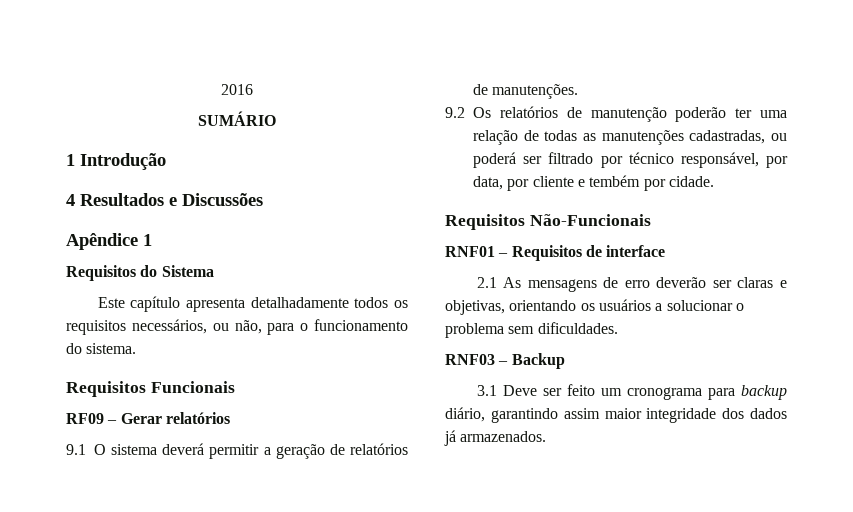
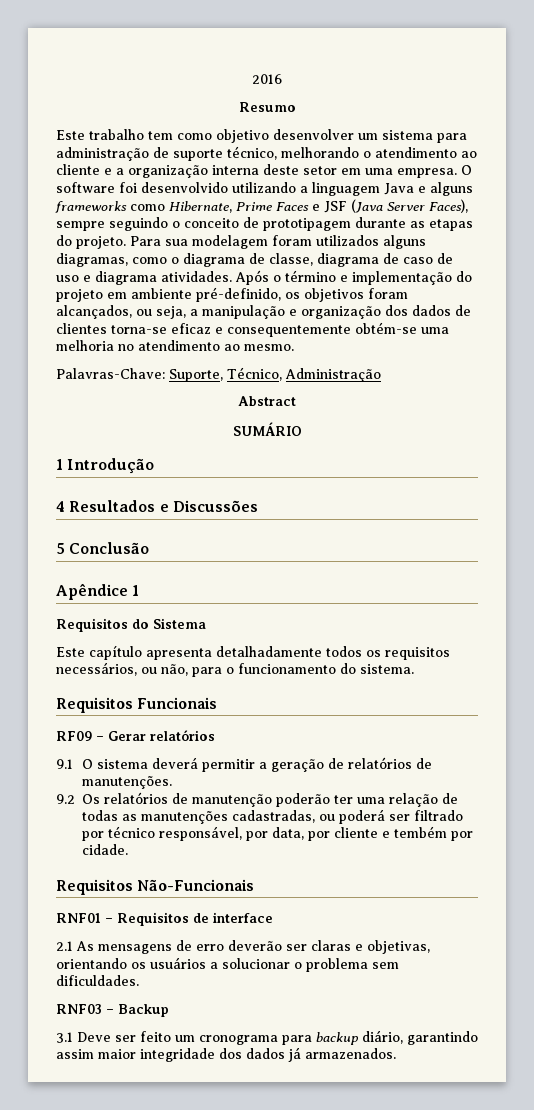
(253, 89) none -> [238,102,296,112] [56,129,467,143] [56,146,477,161] [56,164,472,178] [56,182,473,196] [55,199,468,213] [56,217,473,231] [56,235,426,249] [56,253,453,267] [56,270,472,285] [56,287,408,302] [56,305,471,319] [56,322,449,337] [56,340,294,351] [56,367,381,382] [238,396,296,406] // Resumo // Este trabalho tem como objetivo desenvolver um sistema para administração de suporte técnico, melhorando o atendimento ao cliente e a organização interna deste setor em uma empresa. O software foi desenvolvido utilizando a linguagem Java e alguns frameworks como Hibernate, Prime Faces e JSF (Java Server Faces), sempre seguindo o conceito de prototipagem durante as etapas do projeto. Para sua modelagem foram utilizados alguns diagramas, como o diagrama de classe, diagrama de caso de uso e diagrama atividades. Após o término e implementação do projeto em ambiente pré-definido, os objetivos foram alcançados, ou seja, a manipulação e organização dos dados de clientes torna-se eficaz e consequentemente obtém-se uma melhoria no atendimento ao mesmo. // Palavras-Chave: Suporte, Técnico, Administração // Abstract
(263, 199) none -> [56,542,150,554] // 5 Conclusão

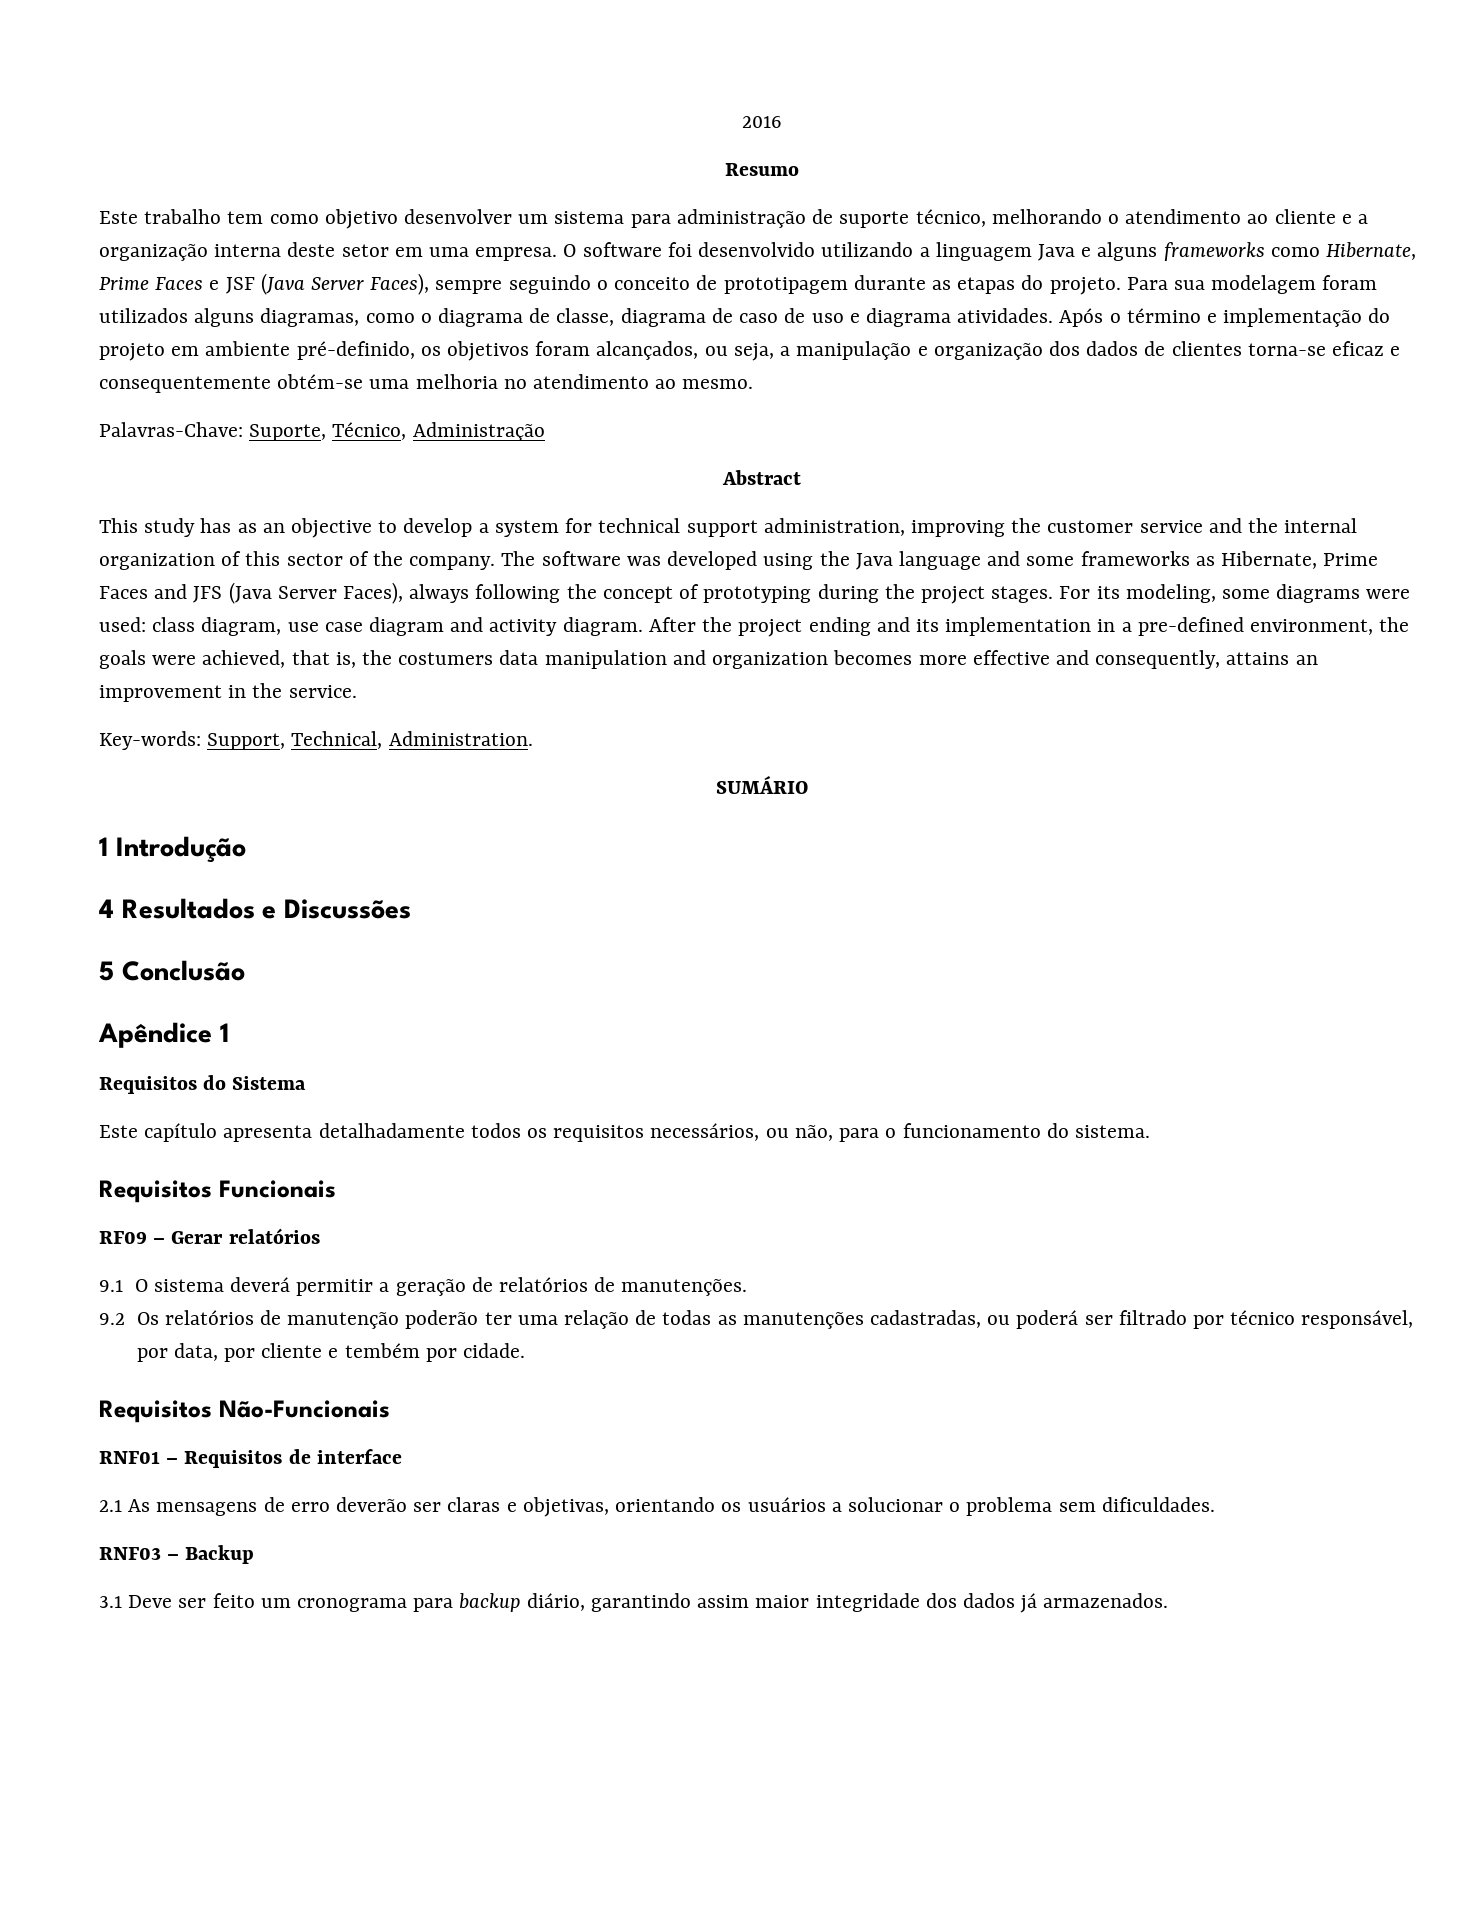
(296, 401) none -> [99,518,1358,538] [99,551,1379,570] [99,582,1411,604] [99,617,1410,637] [99,650,1318,669] [99,683,357,702] [99,731,533,750] // This study has as an objective to develop a system for technical support administration, improving the customer service and the internal organization of this sector of the company. The software was developed using the Java language and some frameworks as Hibernate, Prime Faces and JFS (Java Server Faces), always following the concept of prototyping during the project stages. For its modeling, some diagrams were used: class diagram, use case diagram and activity diagram. After the project ending and its implementation in a pre-defined environment, the goals were achieved, that is, the costumers data manipulation and organization becomes more effective and consequently, attains an improvement in the service. // Key-words: Support, Technical, Administration.

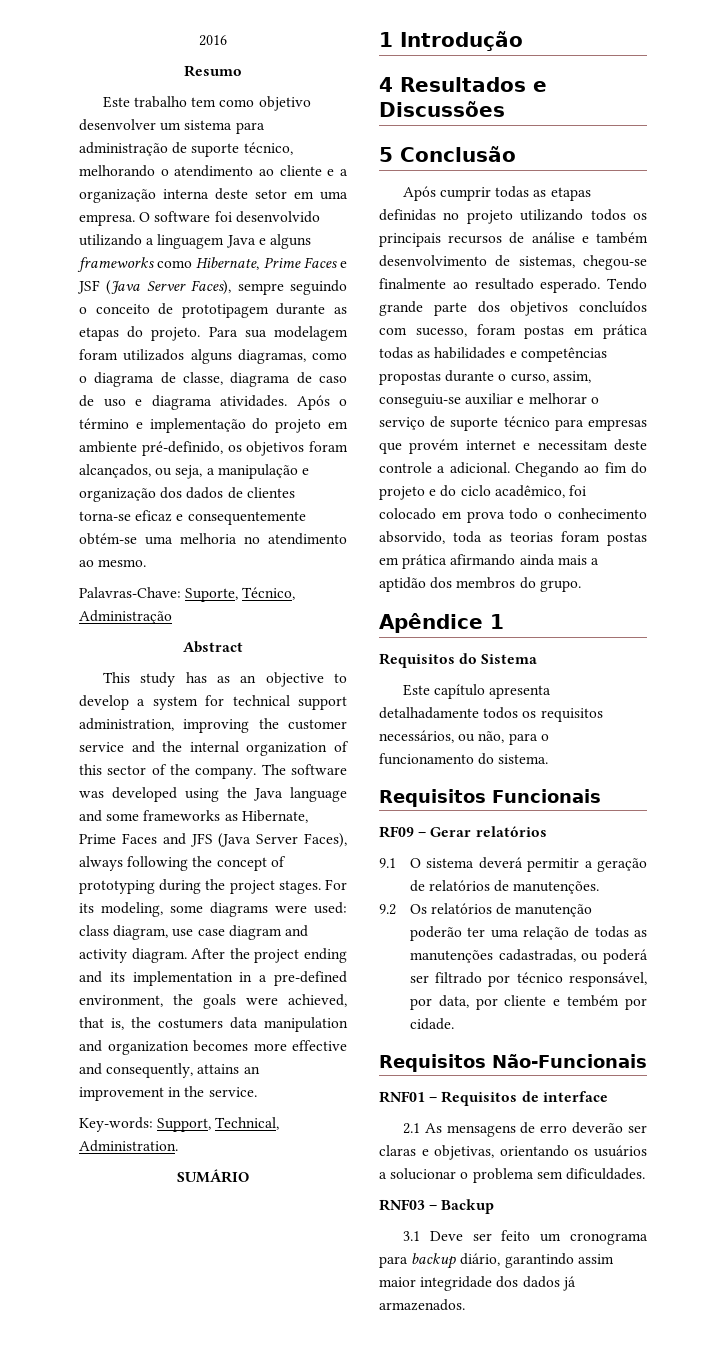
(245, 970) none -> [402,186,591,201] [379,209,647,224] [379,232,648,247] [379,255,647,270] [379,278,647,293] [379,301,647,316] [379,324,648,339] [379,347,607,362] [379,370,591,385] [379,393,599,408] [379,416,647,431] [379,439,647,454] [379,462,647,477] [379,485,586,500] [379,508,647,523] [379,531,647,546] [379,554,599,569] [379,577,581,592] // Após cumprir todas as etapas definidas no projeto utilizando todos os principais recursos de análise e também desenvolvimento de sistemas, chegou-se finalmente ao resultado esperado. Tendo grande parte dos objetivos concluídos com sucesso, foram postas em prática todas as habilidades e competências propostas durante o curso, assim, conseguiu-se auxiliar e melhorar o serviço de suporte técnico para empresas que provém internet e necessitam deste controle a adicional. Chegando ao fim do projeto e do ciclo acadêmico, foi colocado em prova todo o conhecimento absorvido, toda as teorias foram postas em prática afirmando ainda mais a aptidão dos membros do grupo.

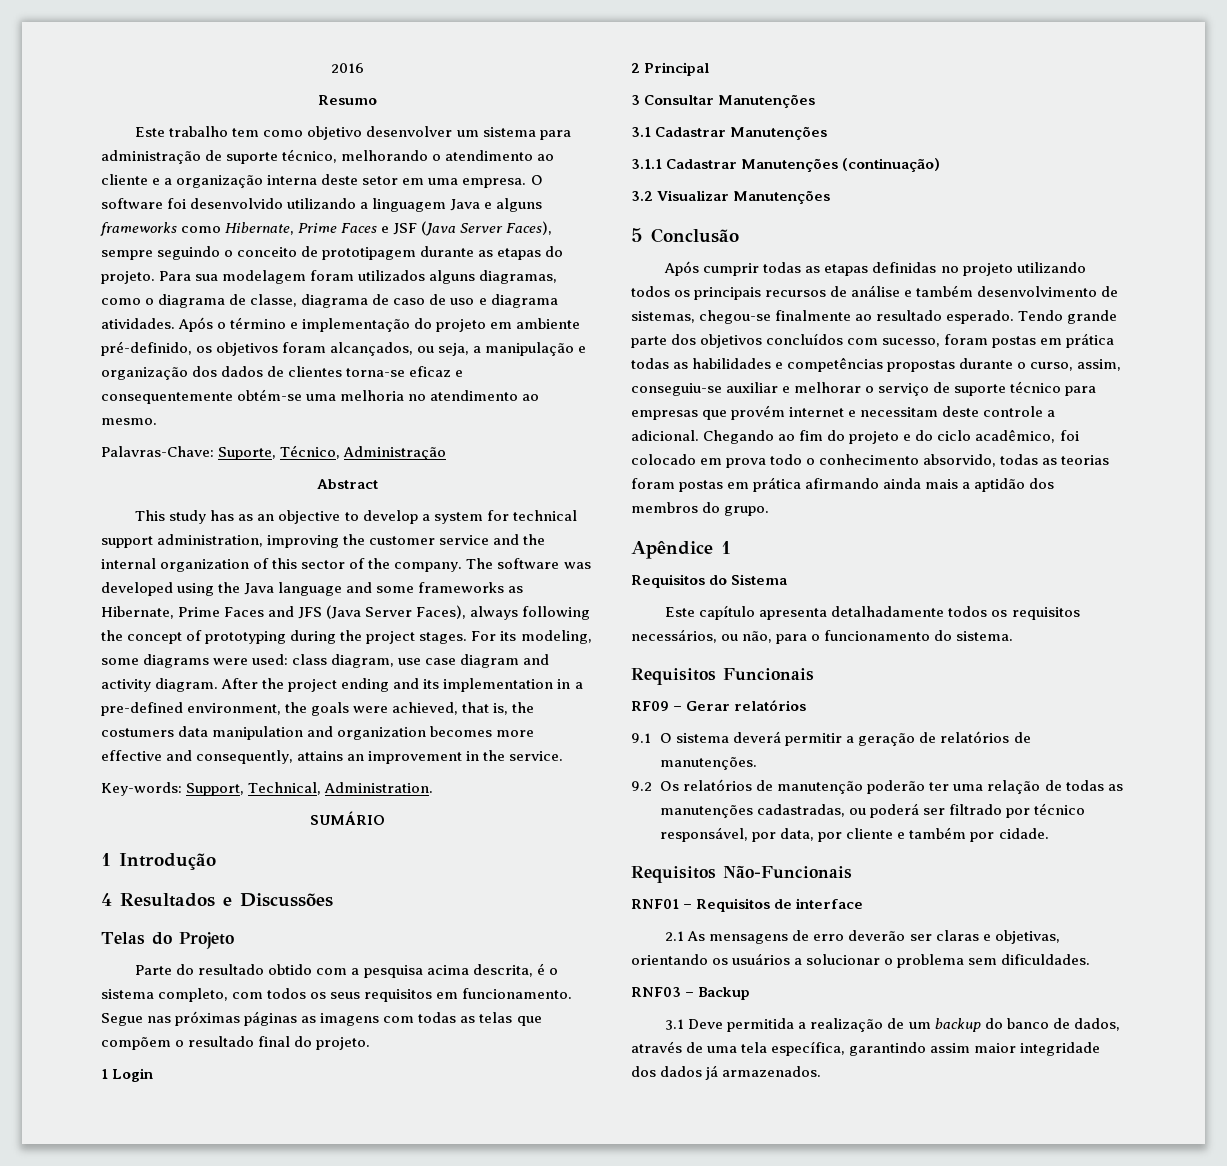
(505, 109) none -> [101,932,234,949] [135,963,558,978] [101,988,573,1002] [101,1011,542,1026] [101,1036,371,1050] [101,1068,154,1082] [631,62,710,76] [631,94,816,108] [631,126,828,140] [631,158,941,172] [631,190,831,204] // Telas do Projeto // Parte do resultado obtido com a pesquisa acima descrita, é o sistema completo, com todos os seus requisitos em funcionamento. Segue nas próximas páginas as imagens com todas as telas que compõem o resultado final do projeto. // 1 Login // 2 Principal // 3 Consultar Manutenções // 3.1 Cadastrar Manutenções // 3.1.1 Cadastrar Manutenções (continuação) // 3.2 Visualizar Manutenções
[453,531,482,543] toda -> [1000,454,1039,465] todas
[567,995,620,1007] tembém -> [909,827,967,839] também
[472,1230,648,1245] [379,1253,501,1269] ser feito um cronograma para backup diário, -> [727,1018,1120,1032] [631,1041,846,1056] permitida a realização de um backup do banco de dados, através de uma tela específica,

